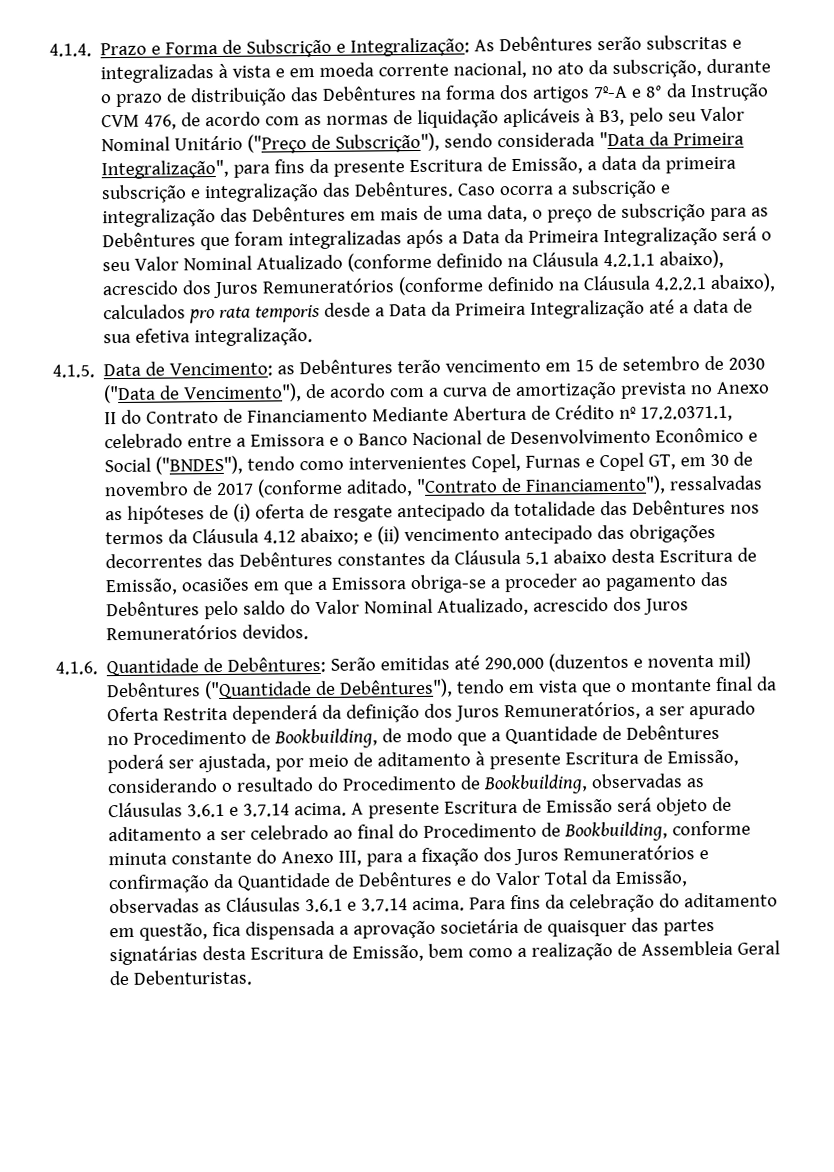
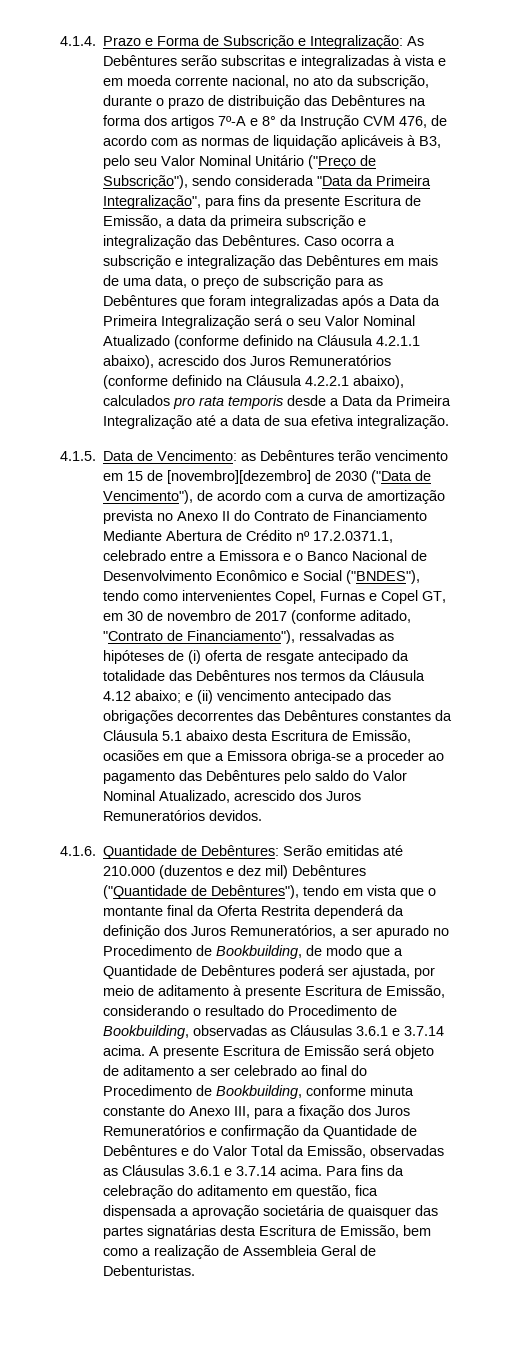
[622,356,701,371] setembro -> [167,470,312,484] [novembro][dezembro]
[484,656,545,671] 290.000 -> [103,866,156,876] 210.000
[647,654,715,668] noventa -> [238,865,262,876] dez

